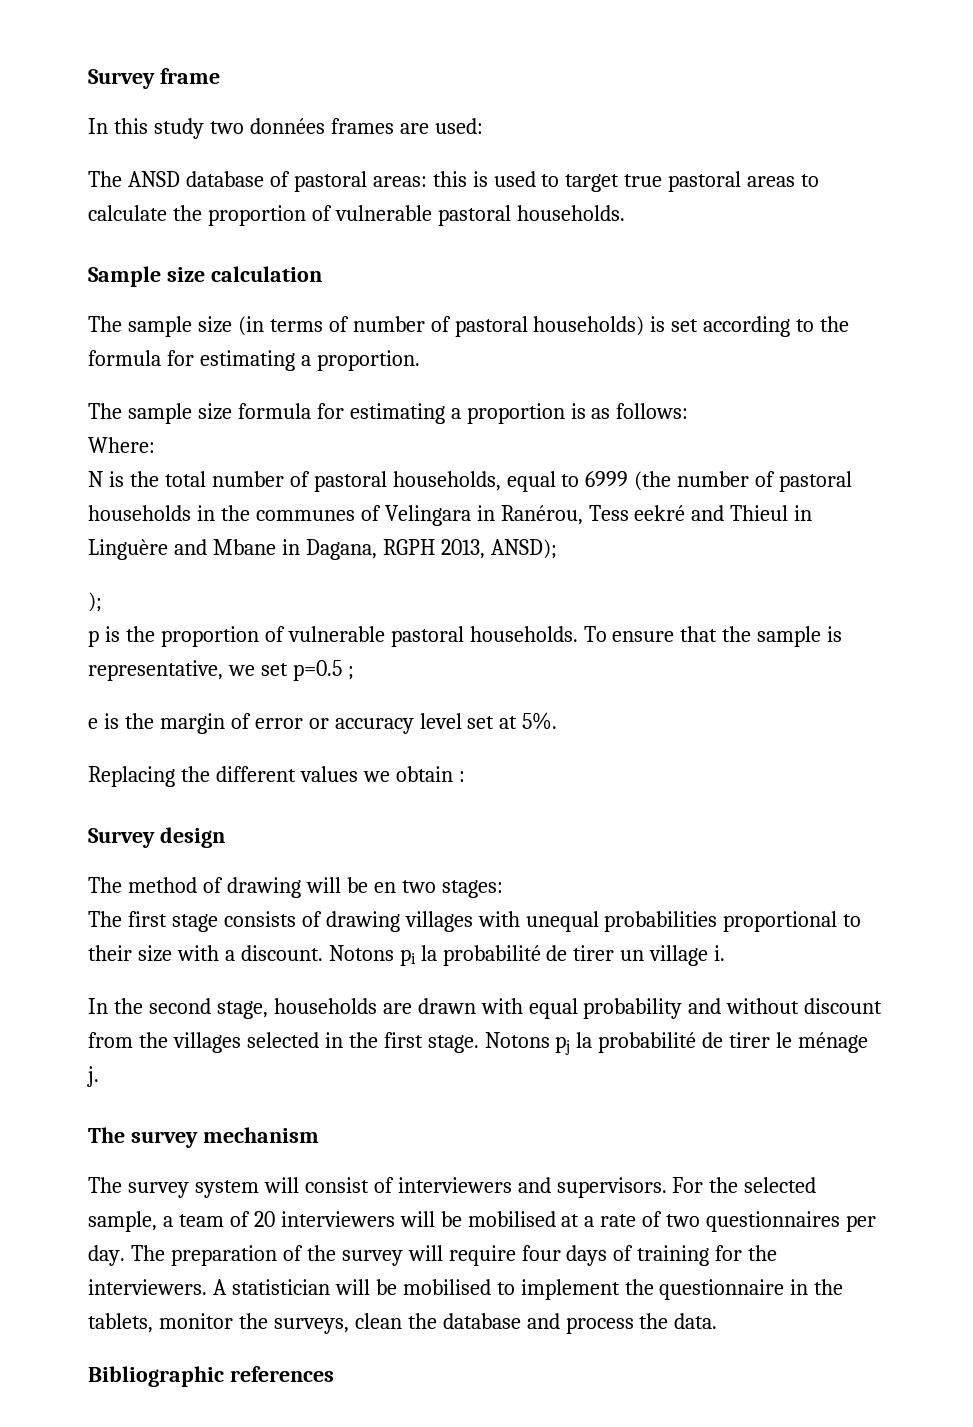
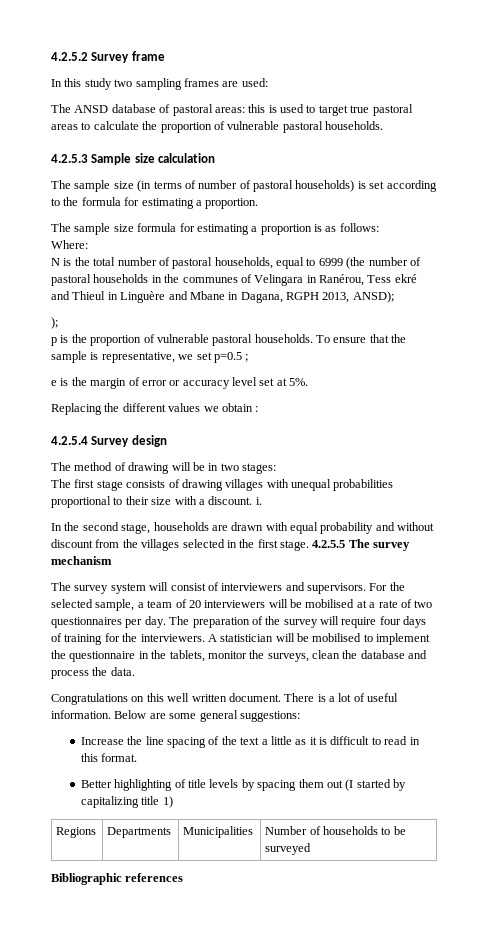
(88, 79) none -> [51,52,88,61] 4.2.5.2
[249,118,325,134] données -> [135,78,182,90] sampling
(625, 213) none -> [51,154,88,163] 4.2.5.3
[634,505,686,521] eekré -> [394,274,417,283] ekré
(465, 776) none -> [51,436,88,445] 4.2.5.4
[373,882,396,893] en -> [208,463,219,471] in
[328,945,709,966] Notons pi la probabilité de tirer un village -> (253, 500) none
[484,1032,869,1055] [87,1066,99,1087] Notons pj la probabilité de tirer le ménage j. // -> [312,540,346,548] 4.2.5.5
(718, 1321) none -> [51,693,399,705] [51,710,300,722] [80,736,420,748] [80,753,138,762] [80,779,407,791] [80,796,173,808] [56,827,97,838] [107,827,172,838] [183,826,254,838] [265,826,406,835] [265,843,312,855] // Congratulations on this well written document. There is a lot of useful information. Below are some general suggestions: // Increase the line spacing of the text a little as it is difficult to read in this format. // Better highlighting of title levels by spacing them out (I started by capitalizing title 1) // Regions | Departments | Municipalities | Number of households to be surveyed

